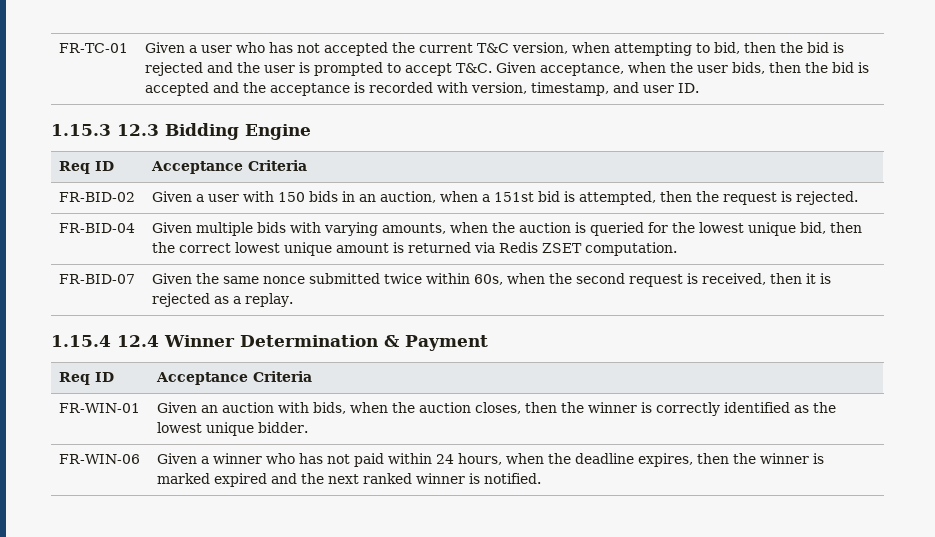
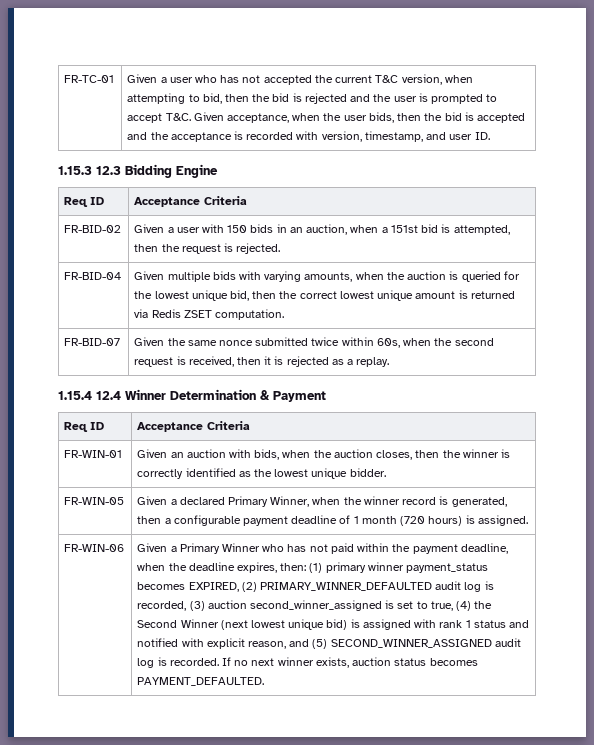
(309, 427) none -> [64,497,125,505] [137,496,507,507] [137,515,528,526] // FR-WIN-05 | Given a declared Primary Winner, when the winner record is generated, then a configurable payment deadline of 1 month (720 hours) is assigned.
[213,453,263,464] winner -> [179,543,260,554] Primary Winner
[436,453,503,465] 24 hours, -> [392,543,508,554] the payment deadline,
[697,453,825,464] [157,473,542,487] then the winner is marked expired and the next ranked winner is notified. -> [280,562,489,573] [137,581,494,592] [137,600,493,611] [137,619,530,630] [137,638,521,649] [137,657,478,668] [137,677,265,686] then: (1) primary winner payment_status becomes EXPIRED, (2) PRIMARY_WINNER_DEFAULTED audit log is recorded, (3) auction second_winner_assigned is set to true, (4) the Second Winner (next lowest unique bid) is assigned with rank 1 status and notified with explicit reason, and (5) SECOND_WINNER_ASSIGNED audit log is recorded. If no next winner exists, auction status becomes PAYMENT_DEFAULTED.

